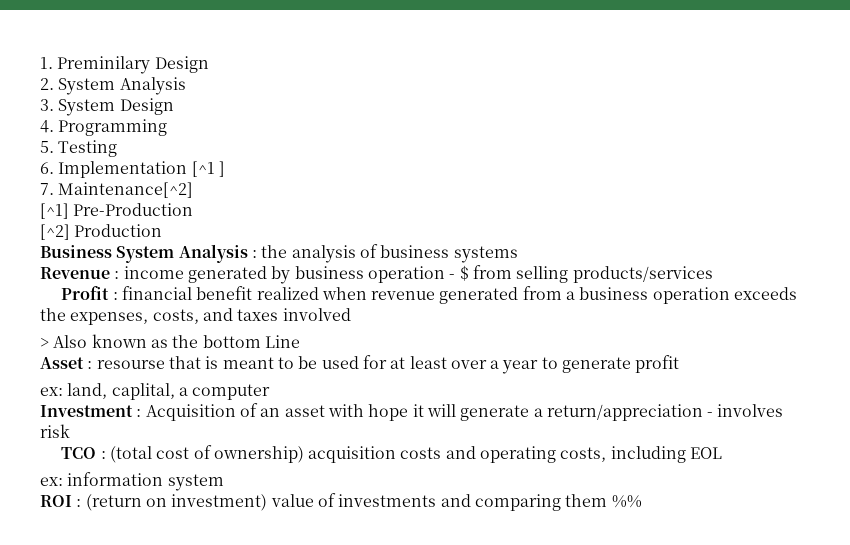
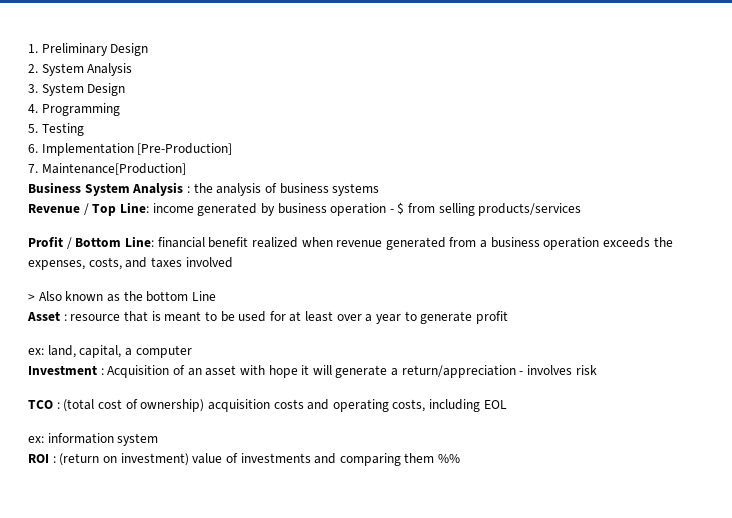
[57,56,151,74] Preminilary -> [41,43,108,56] Preliminary
[191,161,225,177] [^1 ] -> [137,143,233,155] [Pre-Production]
[58,182,194,198] [40,203,194,219] [40,224,163,240] Maintenance[^2] // [^1] Pre-Production // [^2] Production -> [41,163,186,175] Maintenance[Production]
[114,271,120,279] : -> [83,202,149,216] / Top Line:
[112,292,118,300] : -> [66,236,154,249] / Bottom Line:
[96,360,165,369] resourse -> [70,314,121,321] resource
[111,383,175,400] caplital, -> [79,345,122,358] capital,

